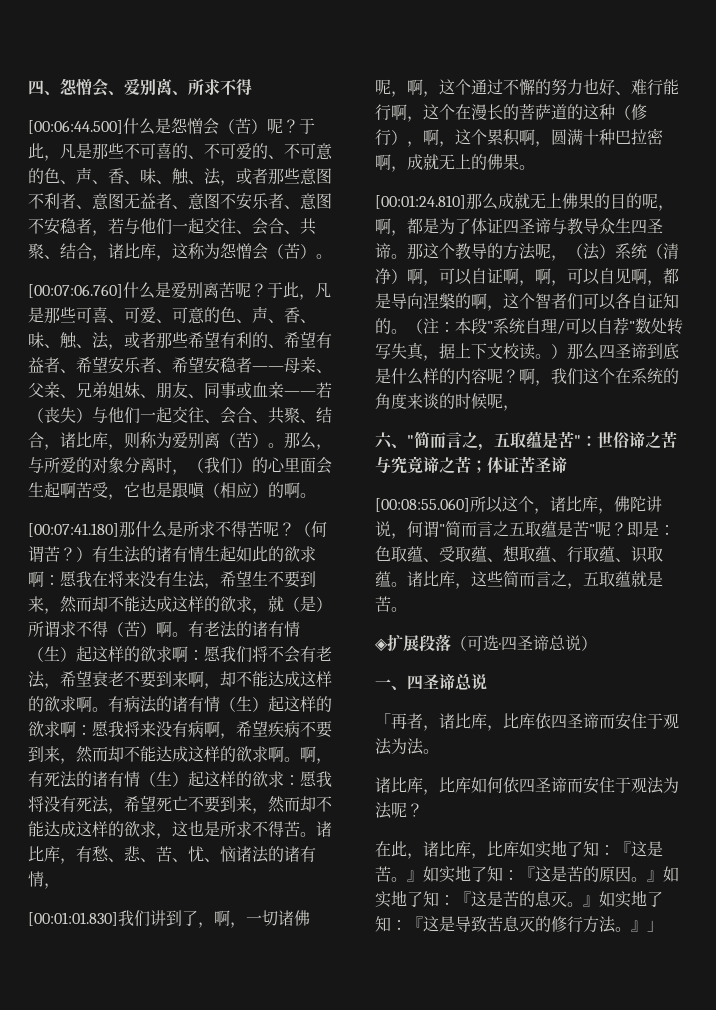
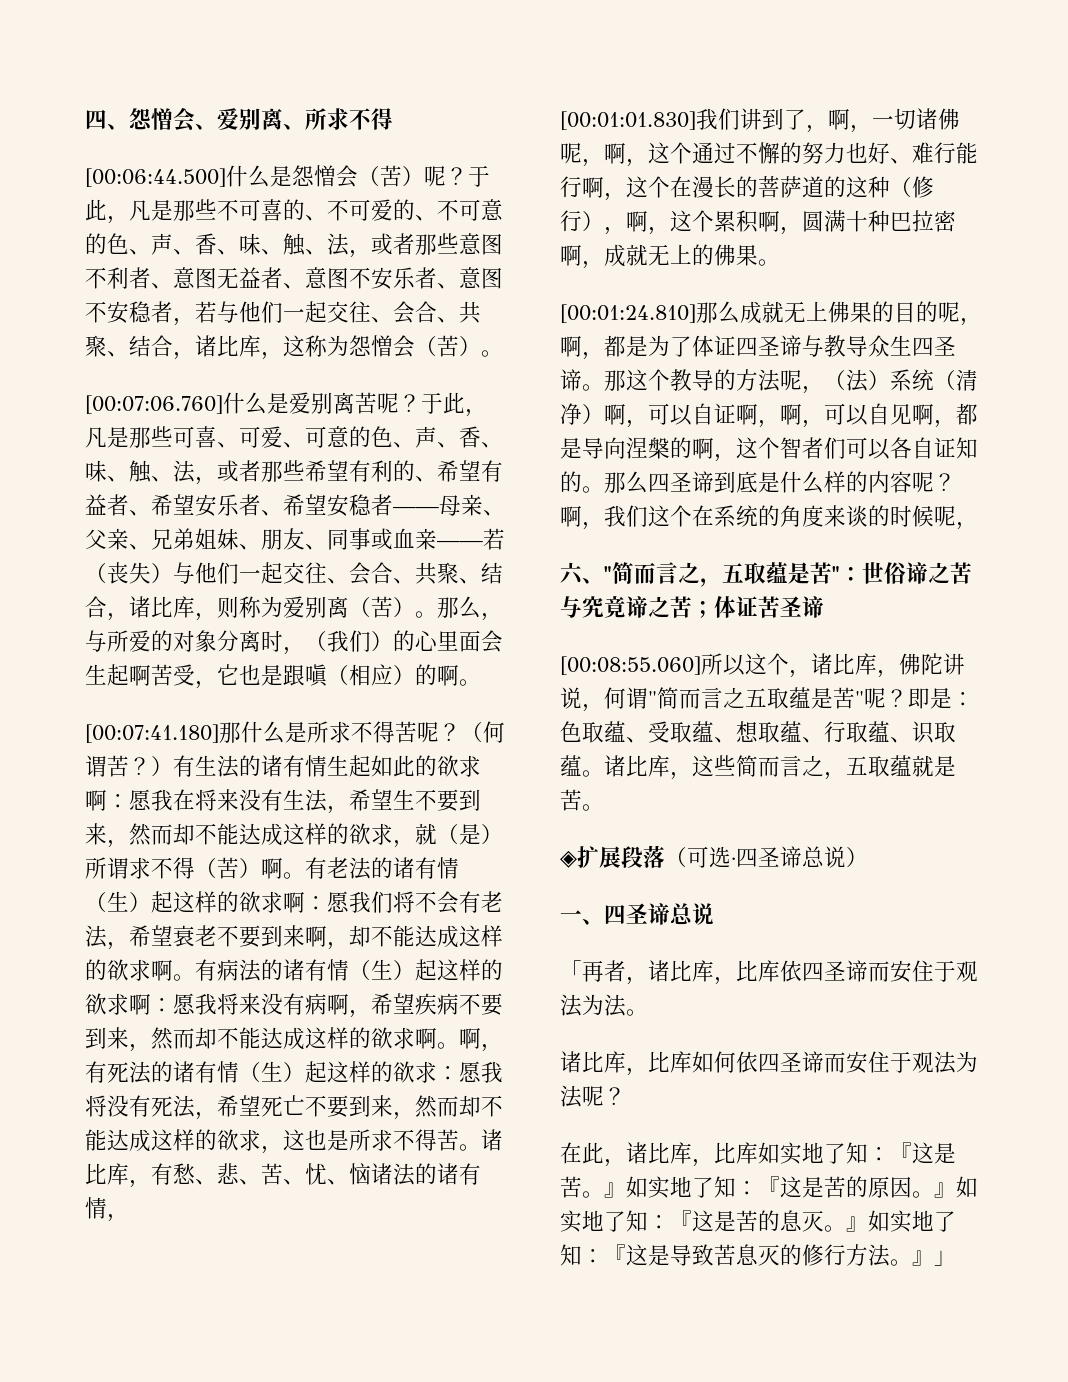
[407,317,683,335] [375,342,567,361] （注：本段"系统自理/可以自荐"数处转写失真，据上下文校读。） -> (604, 489) none

